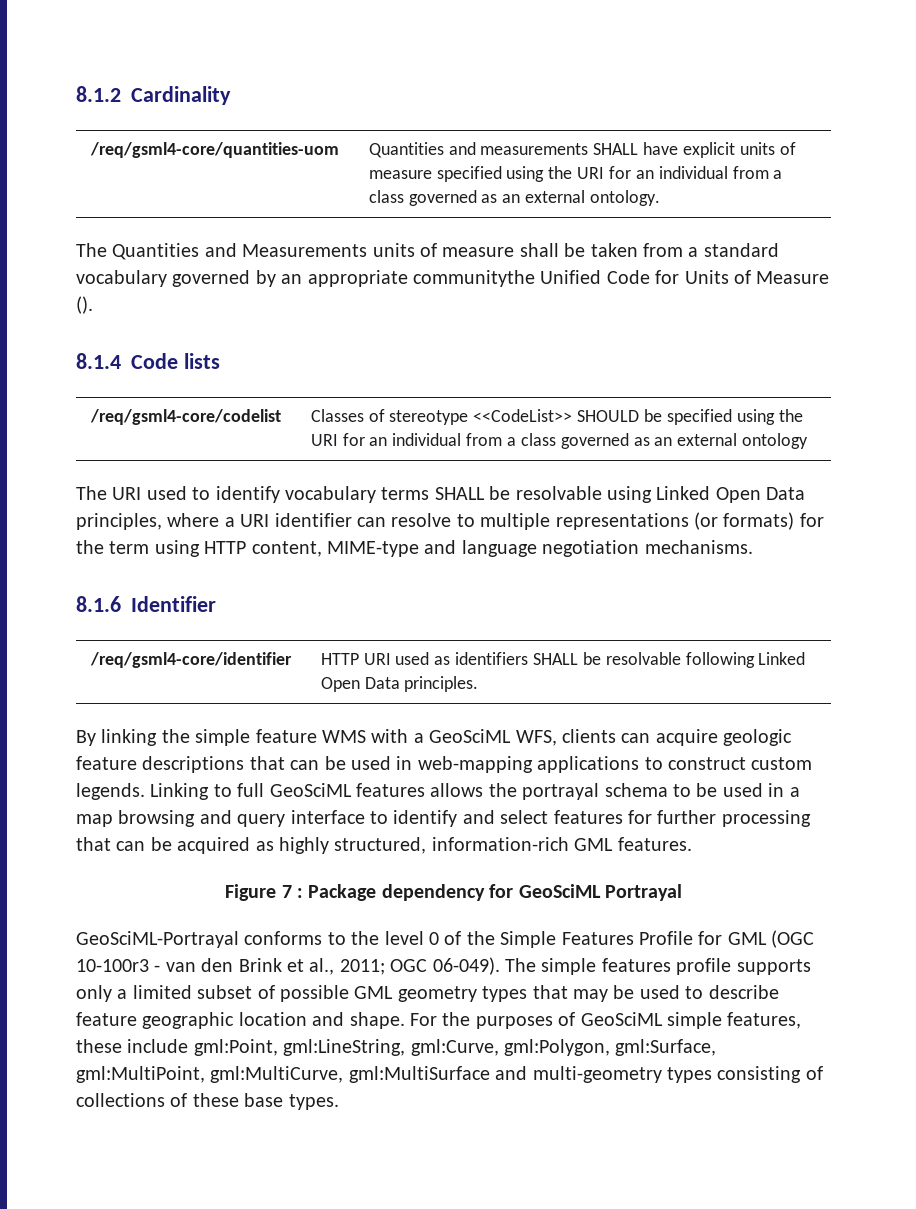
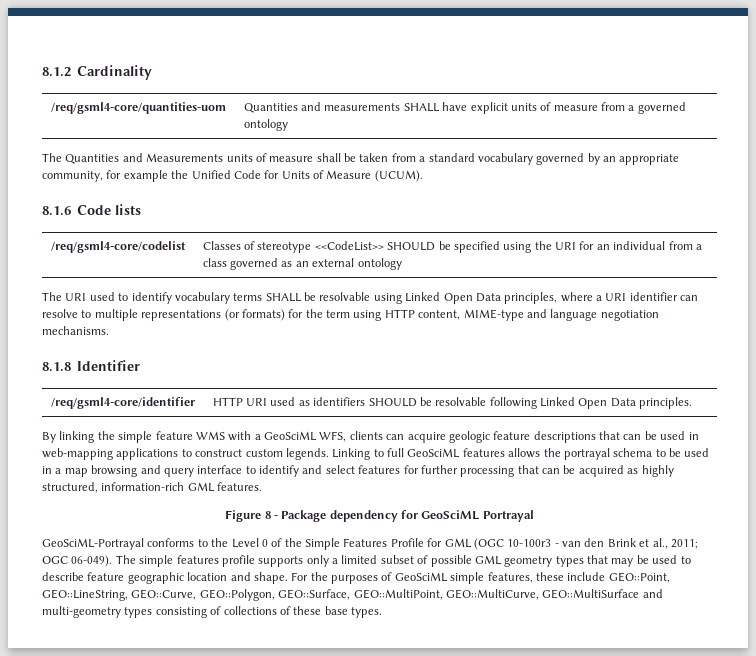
[436,166,783,182] [368,190,661,206] specified using the URI for an individual from a class governed as an external ontology. -> [601,102,686,114] [243,119,288,131] from a governed ontology
[413,270,535,287] communitythe -> [42,170,189,182] community, for example the
[76,296,93,314] [76,353,121,369] (). // 8.1.4 -> [374,170,423,182] [42,206,71,216] (UCUM). // 8.1.6
[76,596,121,612] 8.1.6 -> [42,362,71,372] 8.1.8
[533,653,579,665] SHALL -> [368,398,417,407] SHOULD
[281,885,303,898] 7 : -> [264,511,278,519] 8 -
[384,931,424,945] level -> [231,538,259,548] Level
[193,1039,717,1056] [76,1066,490,1083] gml:Point, gml:LineString, gml:Curve, gml:Polygon, gml:Surface, gml:MultiPoint, gml:MultiCurve, gml:MultiSurface -> [608,572,670,583] [42,589,640,601] GEO::Point, GEO::LineString, GEO::Curve, GEO::Polygon, GEO::Surface, GEO::MultiPoint, GEO::MultiCurve, GEO::MultiSurface

